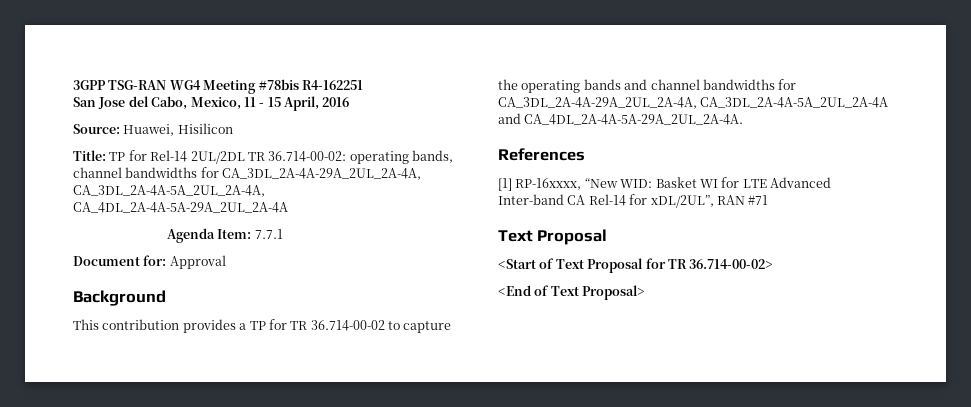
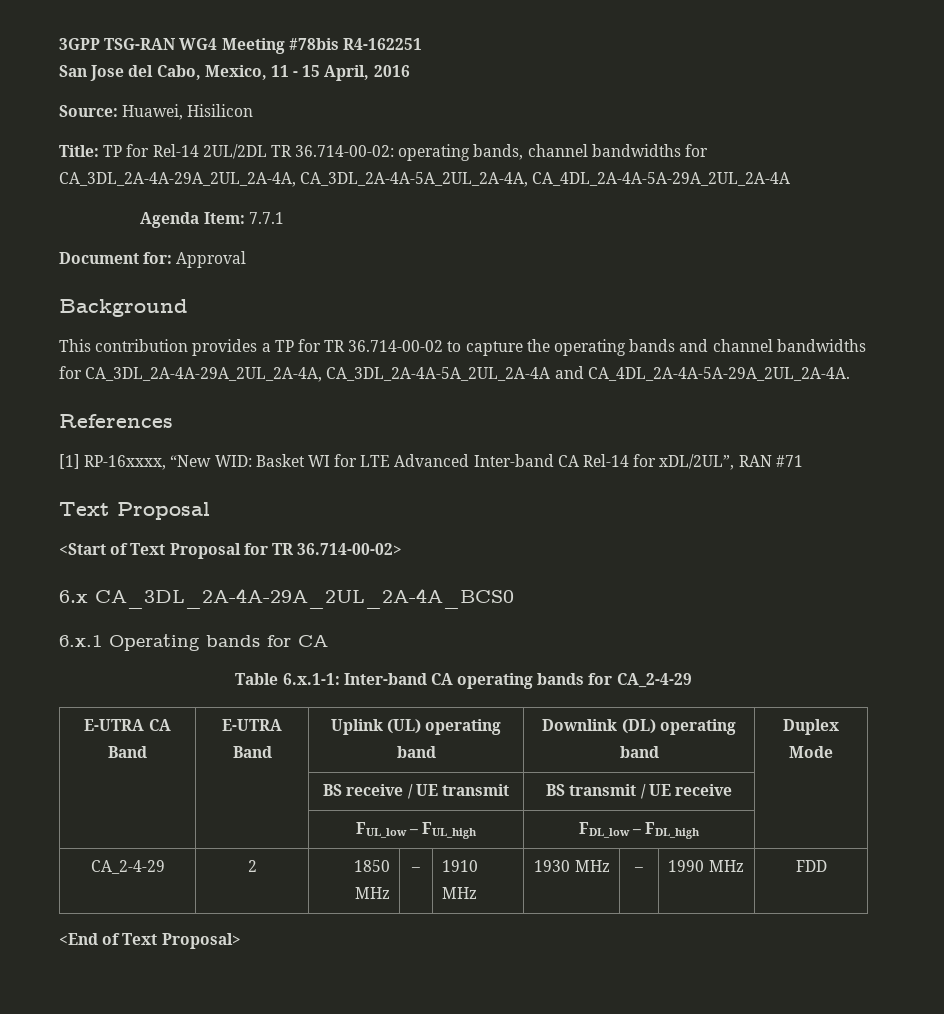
(774, 264) none -> [59,588,514,609] [59,634,328,651] [235,673,692,689] [84,719,171,731] [108,746,147,758] [222,719,282,731] [232,746,272,758] [330,719,502,735] [396,746,436,758] [542,719,736,735] [619,746,659,758] [783,719,839,735] [789,746,833,758] [323,784,509,799] [546,784,732,799] [355,822,478,839] [578,822,701,839] [90,860,165,874] [247,860,257,872] [353,860,390,872] [354,887,390,899] [411,867,420,872] [442,860,479,872] [442,887,478,899] [534,860,610,872] [634,867,643,872] [668,860,744,872] [795,860,827,872] // 6.x CA_3DL_2A-4A-29A_2UL_2A-4A_BCS0 // 6.x.1 Operating bands for CA // Table 6.x.1-1: Inter-band CA operating bands for CA_2-4-29 // E-UTRA CA Band | E-UTRA Band | Uplink (UL) operating band | Downlink (DL) operating band | Duplex Mode // | | BS receive / UE transmit | BS transmit / UE receive | // | | FUL_low – FUL_high | FDL_low – FDL_high | // CA_2-4-29 | 2 | 1850 MHz | – | 1910 MHz | 1930 MHz | – | 1990 MHz | FDD

